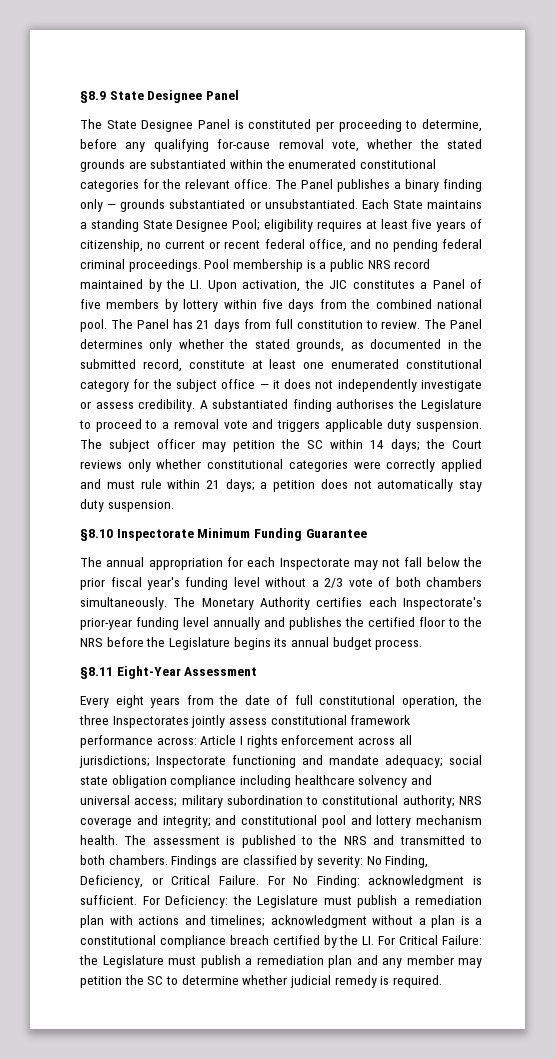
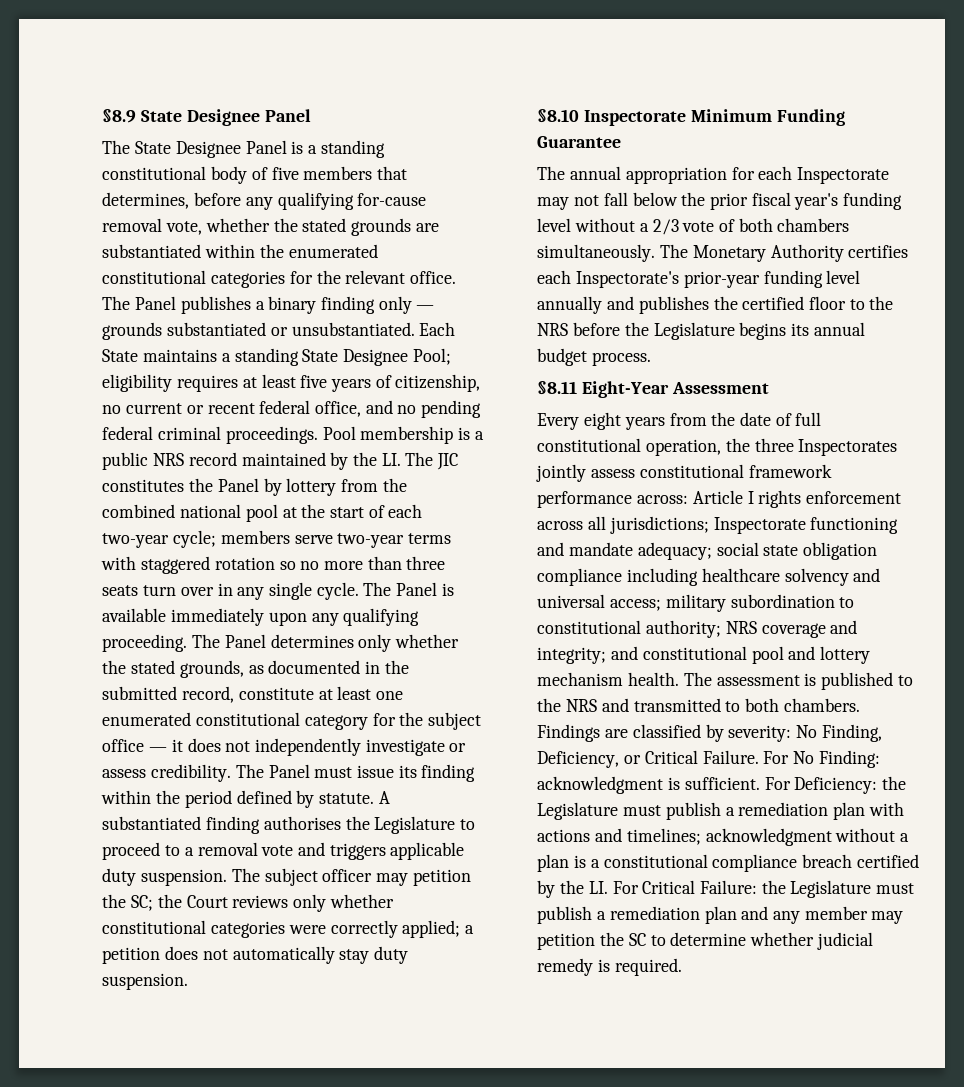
[248,119,482,132] constituted per proceeding to determine, -> [307,140,385,158] [102,166,407,184] [102,192,190,209] a standing constitutional body of five members that determines,
[207,279,482,292] [80,299,483,312] [80,319,421,332] Upon activation, the JIC constitutes a Panel of five members by lottery within five days from the combined national pool. The Panel has 21 days from full constitution to review. -> [405,452,459,470] [102,478,407,496] [102,504,423,522] [102,530,451,548] [101,556,446,574] [102,582,454,600] [102,608,420,626] [102,634,188,652] The JIC constitutes the Panel by lottery from the combined national pool at the start of each two-year cycle; members serve two-year terms with staggered rotation so no more than three seats turn over in any single cycle. The Panel is available immediately upon any qualifying proceeding.
(196, 405) none -> [235,764,476,782] [101,790,374,808] The Panel must issue its finding within the period defined by statute.
[307,439,421,452] SC within 14 days; -> [131,895,154,911] SC;
[440,459,482,472] [80,479,255,492] applied and must rule within 21 days; -> [402,920,461,938] applied;

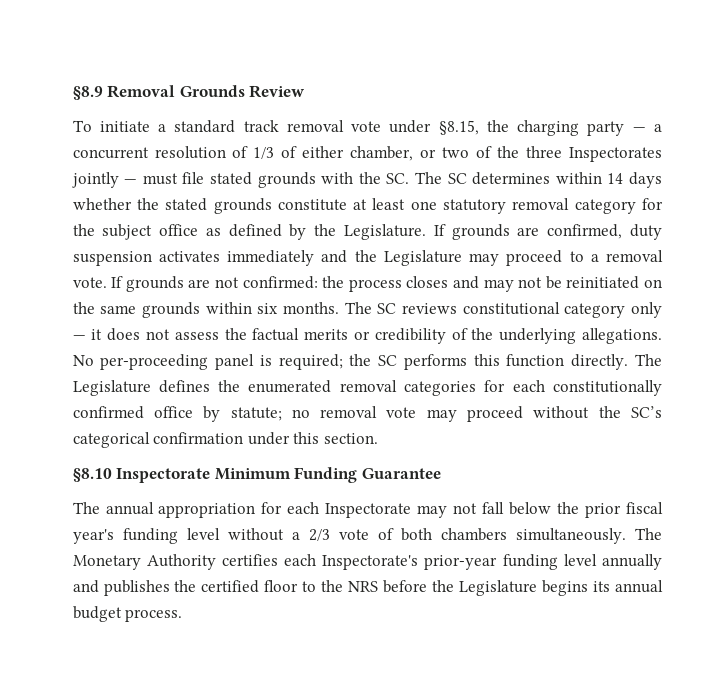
[141,109,311,126] [102,140,385,158] [102,166,407,184] [102,192,427,210] [102,218,439,236] [102,244,378,258] [102,270,456,288] [102,296,435,314] [102,322,456,340] [102,348,451,366] [102,374,481,392] [102,400,482,418] [102,426,484,444] [102,452,459,470] [102,478,407,496] [102,504,423,522] [102,530,451,548] [101,556,446,574] [102,582,454,600] [102,608,420,626] [102,634,459,652] [102,660,409,678] [102,686,235,703] State Designee Panel // The State Designee Panel is a standing constitutional body of five members that determines, before any qualifying for-cause removal vote, whether the stated grounds are substantiated within the enumerated constitutional categories for the relevant office. The Panel publishes a binary finding only — grounds substantiated or unsubstantiated. Each State maintains a standing State Designee Pool; eligibility requires at least five years of citizenship, no current or recent federal office, and no pending federal criminal proceedings. Pool membership is a public NRS record maintained by the LI. The JIC constitutes the Panel by lottery from the combined national pool at the start of each two-year cycle; members serve two-year terms with staggered rotation so no more than three seats turn over in any single cycle. The Panel is available immediately upon any qualifying proceeding. The Panel determines only whether the stated grounds, as documented in the submitted record, -> [107,85,306,98] [72,120,662,136] [72,146,662,162] [71,172,662,188] [72,198,272,214] Removal Grounds Review // To initiate a standard track removal vote under §8.15, the charging party — a concurrent resolution of 1/3 of either chamber, or two of the three Inspectorates jointly — must file stated grounds with the SC. The SC determines within 14 days whether the stated grounds
[102,712,301,726] enumerated constitutional -> [443,198,570,214] statutory removal
[149,738,467,756] [102,764,476,782] [101,790,390,808] [102,816,475,834] [102,842,465,860] [102,868,471,886] [102,894,394,912] [102,920,474,938] [102,946,408,964] [102,973,189,990] — it does not independently investigate or assess credibility. The Panel must issue its finding within the period defined by statute. A substantiated finding authorises the Legislature to proceed to a removal vote and triggers applicable duty suspension. The subject officer may petition the SC; the Court reviews only whether constitutional categories were correctly applied; a petition does not automatically stay duty suspension. -> [205,224,662,240] [72,250,663,266] [72,276,662,292] [72,302,662,318] [72,328,662,344] [72,354,662,370] [72,380,662,396] [72,406,662,422] [72,432,378,448] as defined by the Legislature. If grounds are confirmed, duty suspension activates immediately and the Legislature may proceed to a removal vote. If grounds are not confirmed: the process closes and may not be reinitiated on the same grounds within six months. The SC reviews constitutional category only — it does not assess the factual merits or credibility of the underlying allegations. No per-proceeding panel is required; the SC performs this function directly. The Legislature defines the enumerated removal categories for each constitutionally confirmed office by statute; no removal vote may proceed without the SC’s categorical confirmation under this section.
[537,381,769,398] [537,412,822,430] [537,438,898,456] [536,464,832,482] [537,490,901,508] [537,516,899,534] [537,542,877,560] [537,568,881,586] [537,594,855,612] [537,620,858,638] [537,646,870,664] [537,672,913,690] [537,698,860,712] [537,724,882,742] [537,750,880,768] [537,776,906,794] [537,802,904,820] [537,828,909,846] [537,854,919,872] [537,880,915,898] [537,906,904,924] [537,932,873,950] [537,958,682,976] // §8.11 Eight-Year Assessment // Every eight years from the date of full constitutional operation, the three Inspectorates jointly assess constitutional framework performance across: Article I rights enforcement across all jurisdictions; Inspectorate functioning and mandate adequacy; social state obligation compliance including healthcare solvency and universal access; military subordination to constitutional authority; NRS coverage and integrity; and constitutional pool and lottery mechanism health. The assessment is published to the NRS and transmitted to both chambers. Findings are classified by severity: No Finding, Deficiency, or Critical Failure. For No Finding: acknowledgment is sufficient. For Deficiency: the Legislature must publish a remediation plan with actions and timelines; acknowledgment without a plan is a constitutional compliance breach certified by the LI. For Critical Failure: the Legislature must publish a remediation plan and any member may petition the SC to determine whether judicial remedy is required. -> (183, 615) none

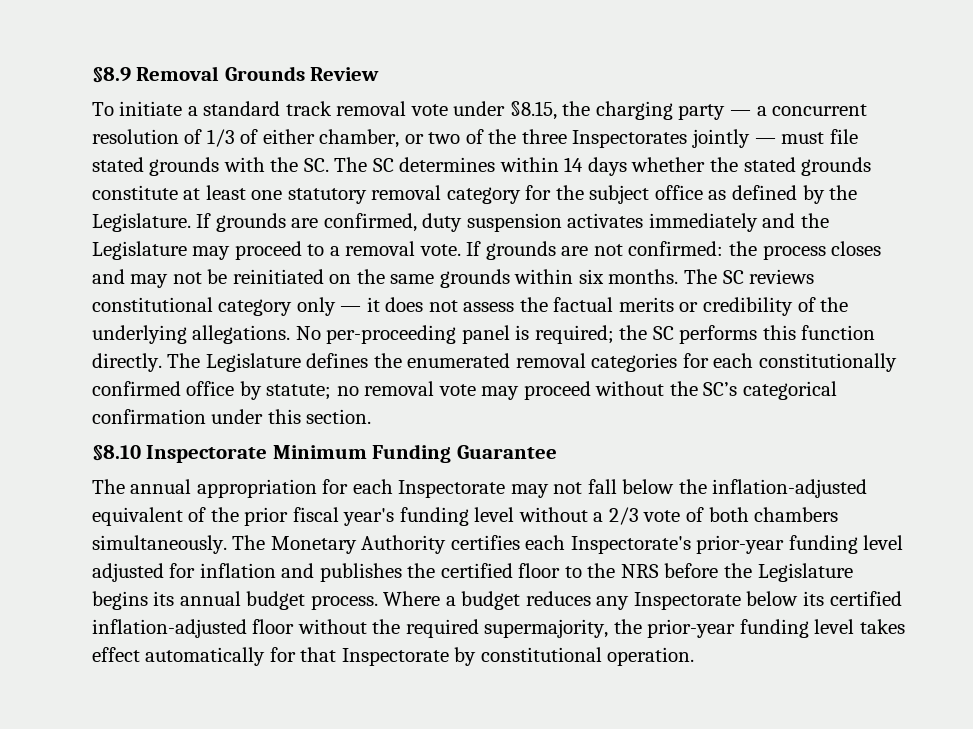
(580, 508) none -> [712,479,868,498] [91,507,239,526] inflation-adjusted equivalent of the
[601,554,662,570] annually -> [91,563,276,582] adjusted for inflation
(183, 615) none -> [383,591,902,610] [91,619,905,638] [91,647,695,666] Where a budget reduces any Inspectorate below its certified inflation-adjusted floor without the required supermajority, the prior-year funding level takes effect automatically for that Inspectorate by constitutional operation.

